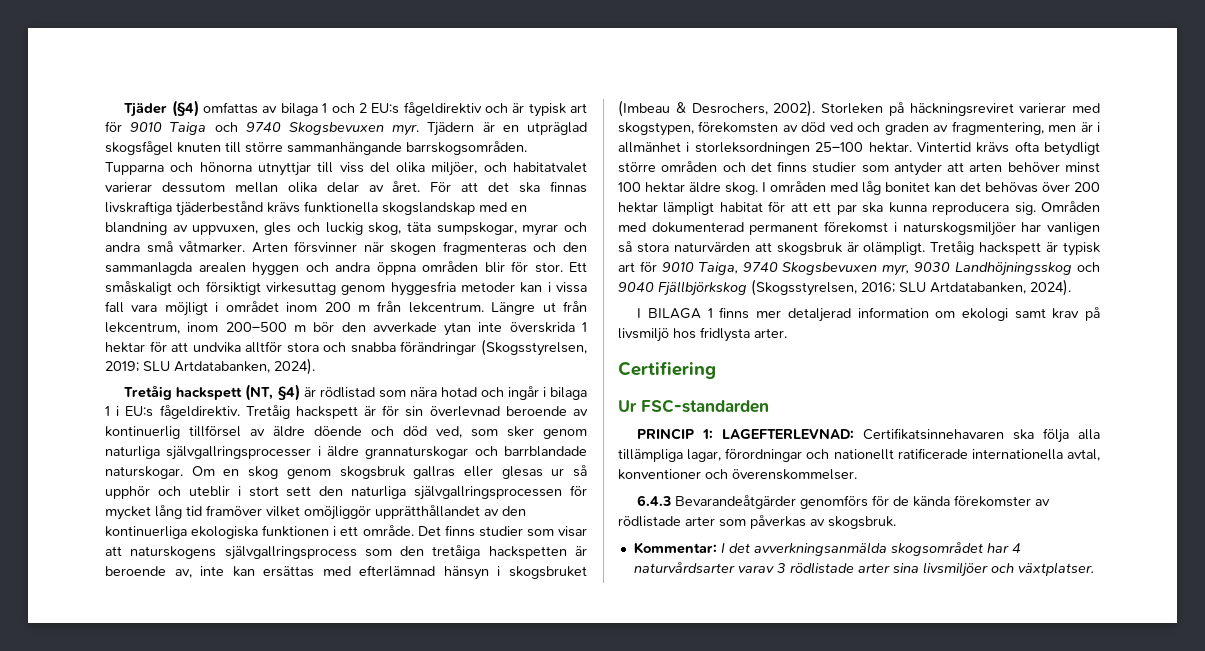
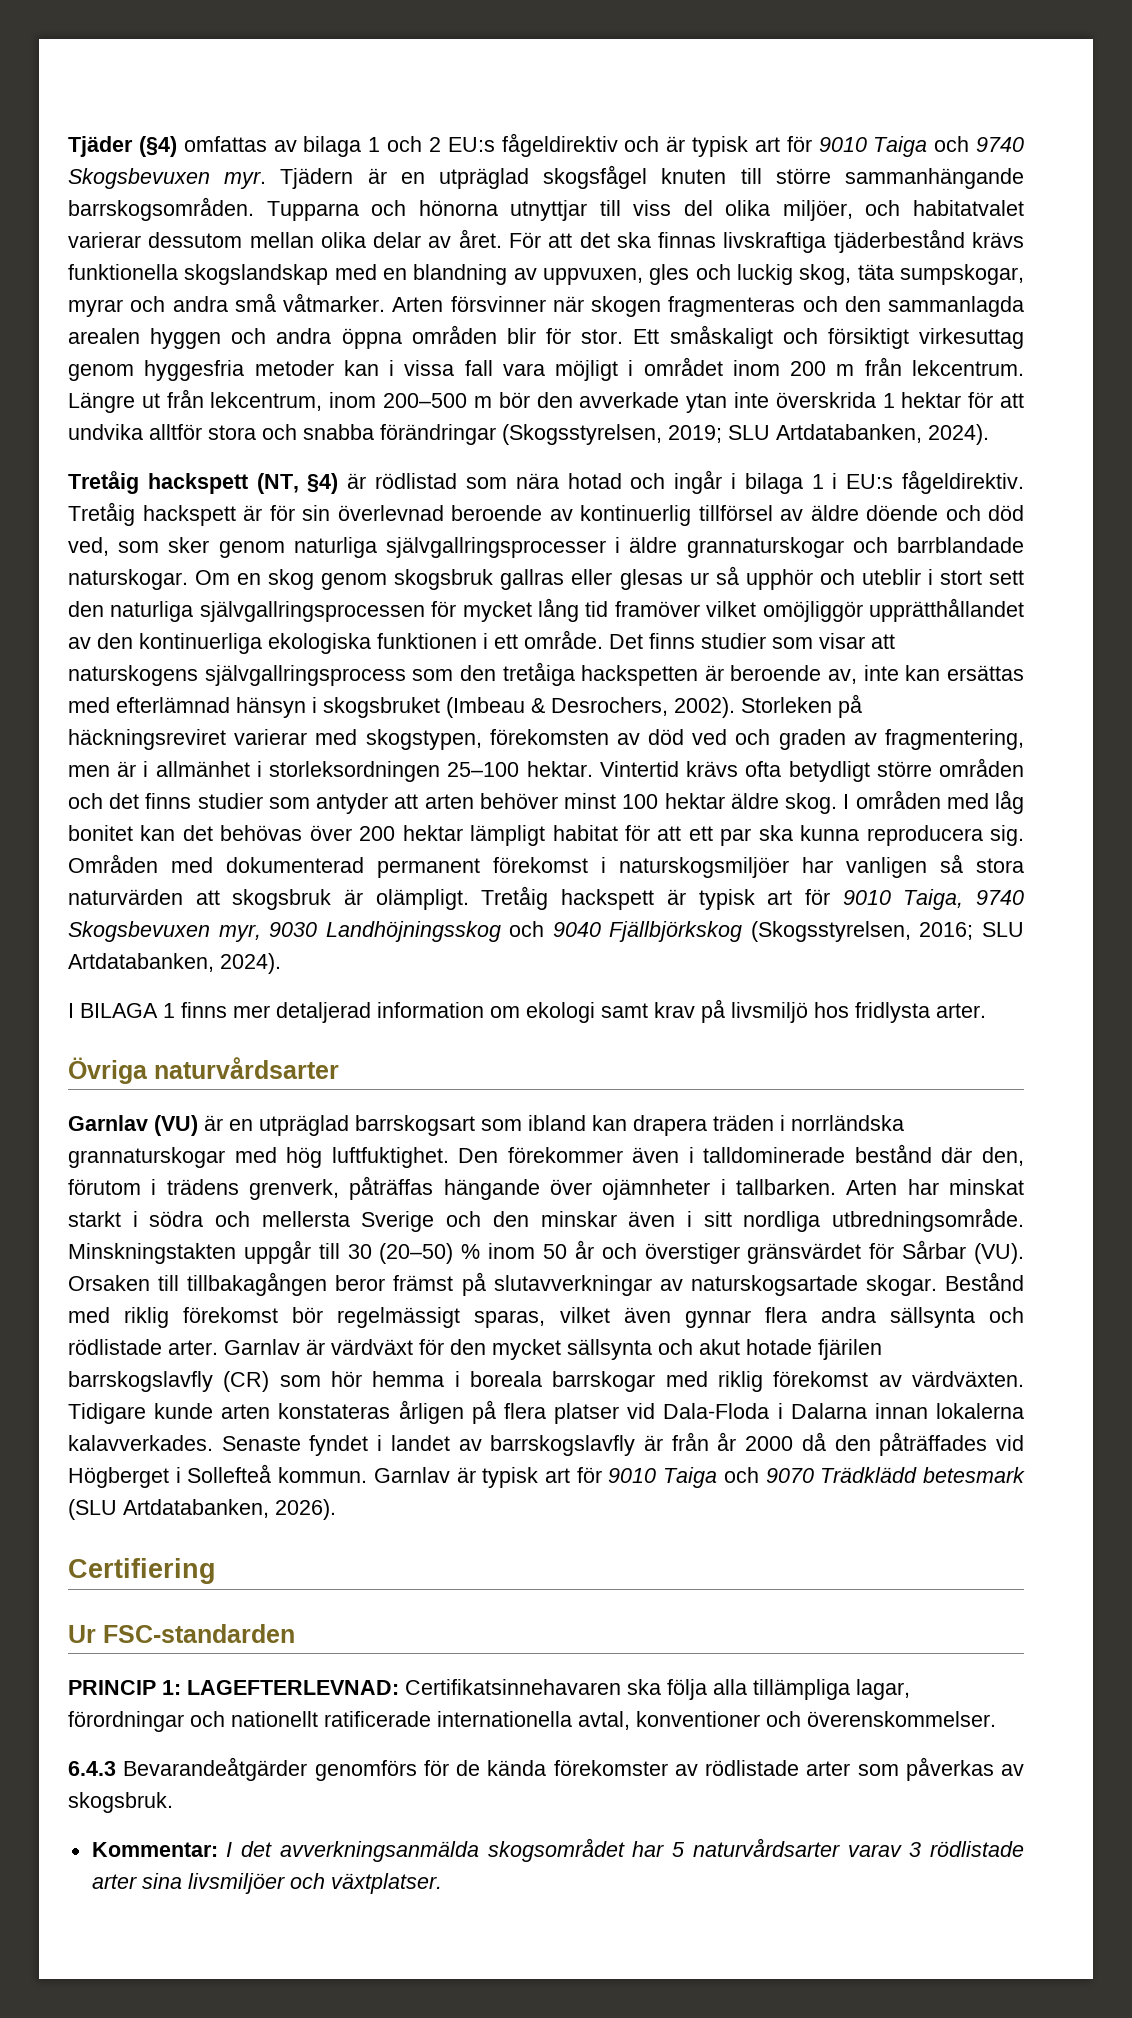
(787, 333) none -> [68,1057,339,1084] [68,1115,904,1136] [68,1144,1024,1168] [68,1176,1025,1200] [68,1208,1024,1232] [68,1240,1024,1264] [68,1272,1025,1296] [68,1307,1025,1328] [68,1339,882,1360] [68,1371,1024,1392] [68,1400,1024,1424] [68,1432,1024,1456] [68,1464,1025,1488] [68,1499,336,1520] // Övriga naturvårdsarter // Garnlav (VU) är en utpräglad barrskogsart som ibland kan drapera träden i norrländska grannaturskogar med hög luftfuktighet. Den förekommer även i talldominerade bestånd där den, förutom i trädens grenverk, påträffas hängande över ojämnheter i tallbarken. Arten har minskat starkt i södra och mellersta Sverige och den minskar även i sitt nordliga utbredningsområde. Minskningstakten uppgår till 30 (20–50) % inom 50 år och överstiger gränsvärdet för Sårbar (VU). Orsaken till tillbakagången beror främst på slutavverkningar av naturskogsartade skogar. Bestånd med riklig förekomst bör regelmässigt sparas, vilket även gynnar flera andra sällsynta och rödlistade arter. Garnlav är värdväxt för den mycket sällsynta och akut hotade fjärilen barrskogslavfly (CR) som hör hemma i boreala barrskogar med riklig förekomst av värdväxten. Tidigare kunde arten konstateras årligen på flera platser vid Dala-Floda i Dalarna innan lokalerna kalavverkades. Senaste fyndet i landet av barrskogslavfly är från år 2000 då den påträffades vid Högberget i Sollefteå kommun. Garnlav är typisk art för 9010 Taiga och 9070 Trädklädd betesmark (SLU Artdatabanken, 2026).
[1011,543,1021,553] 4 -> [672,1842,686,1857] 5

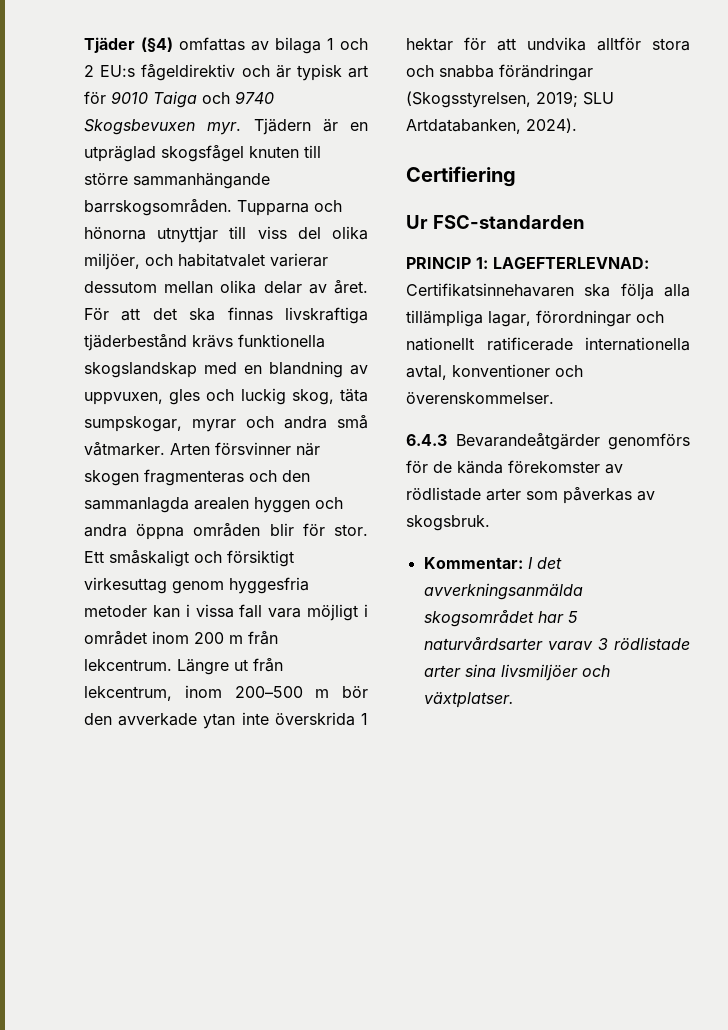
[68,470,1024,494] [68,502,1024,526] [68,537,1025,558] [68,566,1024,590] [68,598,1024,622] [68,630,895,654] [68,662,1024,686] [68,694,862,718] [68,729,1024,750] [68,758,1025,782] [68,790,1025,814] [68,825,1024,846] [68,854,1024,878] [68,886,1025,910] [68,921,1024,942] [68,953,281,974] [68,999,986,1023] [68,1057,339,1084] [68,1115,904,1136] [68,1144,1024,1168] [68,1176,1025,1200] [68,1208,1024,1232] [68,1240,1024,1264] [68,1272,1025,1296] [68,1307,1025,1328] [68,1339,882,1360] [68,1371,1024,1392] [68,1400,1024,1424] [68,1432,1024,1456] [68,1464,1025,1488] [68,1499,336,1520] // Tretåig hackspett (NT, §4) är rödlistad som nära hotad och ingår i bilaga 1 i EU:s fågeldirektiv. Tretåig hackspett är för sin överlevnad beroende av kontinuerlig tillförsel av äldre döende och död ved, som sker genom naturliga självgallringsprocesser i äldre grannaturskogar och barrblandade naturskogar. Om en skog genom skogsbruk gallras eller glesas ur så upphör och uteblir i stort sett den naturliga självgallringsprocessen för mycket lång tid framöver vilket omöjliggör upprätthållandet av den kontinuerliga ekologiska funktionen i ett område. Det finns studier som visar att naturskogens självgallringsprocess som den tretåiga hackspetten är beroende av, inte kan ersättas med efterlämnad hänsyn i skogsbruket (Imbeau & Desrochers, 2002). Storleken på häckningsreviret varierar med skogstypen, förekomsten av död ved och graden av fragmentering, men är i allmänhet i storleksordningen 25–100 hektar. Vintertid krävs ofta betydligt större områden och det finns studier som antyder att arten behöver minst 100 hektar äldre skog. I områden med låg bonitet kan det behövas över 200 hektar lämpligt habitat för att ett par ska kunna reproducera sig. Områden med dokumenterad permanent förekomst i naturskogsmiljöer har vanligen så stora naturvärden att skogsbruk är olämpligt. Tretåig hackspett är typisk art för 9010 Taiga, 9740 Skogsbevuxen myr, 9030 Landhöjningsskog och 9040 Fjällbjörkskog (Skogsstyrelsen, 2016; SLU Artdatabanken, 2024). // I BILAGA 1 finns mer detaljerad information om ekologi samt krav på livsmiljö hos fridlysta arter. // Övriga naturvårdsarter // Garnlav (VU) är en utpräglad barrskogsart som ibland kan drapera träden i norrländska grannaturskogar med hög luftfuktighet. Den förekommer även i talldominerade bestånd där den, förutom i trädens grenverk, påträffas hängande över ojämnheter i tallbarken. Arten har minskat starkt i södra och mellersta Sverige och den minskar även i sitt nordliga utbredningsområde. Minskningstakten uppgår till 30 (20–50) % inom 50 år och överstiger gränsvärdet för Sårbar (VU). Orsaken till tillbakagången beror främst på slutavverkningar av naturskogsartade skogar. Bestånd med riklig förekomst bör regelmässigt sparas, vilket även gynnar flera andra sällsynta och rödlistade arter. Garnlav är värdväxt för den mycket sällsynta och akut hotade fjärilen barrskogslavfly (CR) som hör hemma i boreala barrskogar med riklig förekomst av värdväxten. Tidigare kunde arten konstateras årligen på flera platser vid Dala-Floda i Dalarna innan lokalerna kalavverkades. Senaste fyndet i landet av barrskogslavfly är från år 2000 då den påträffades vid Högberget i Sollefteå kommun. Garnlav är typisk art för 9010 Taiga och 9070 Trädklädd betesmark (SLU Artdatabanken, 2026). -> (577, 125) none

